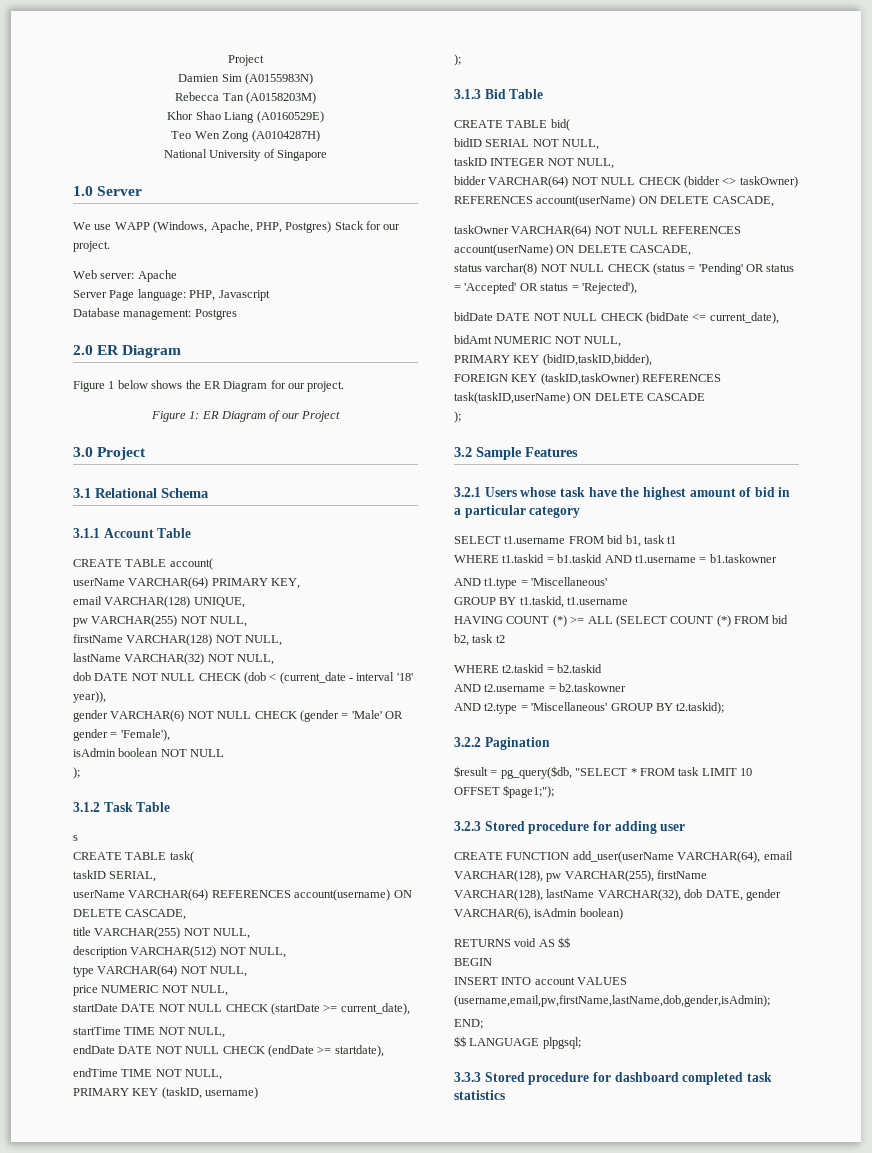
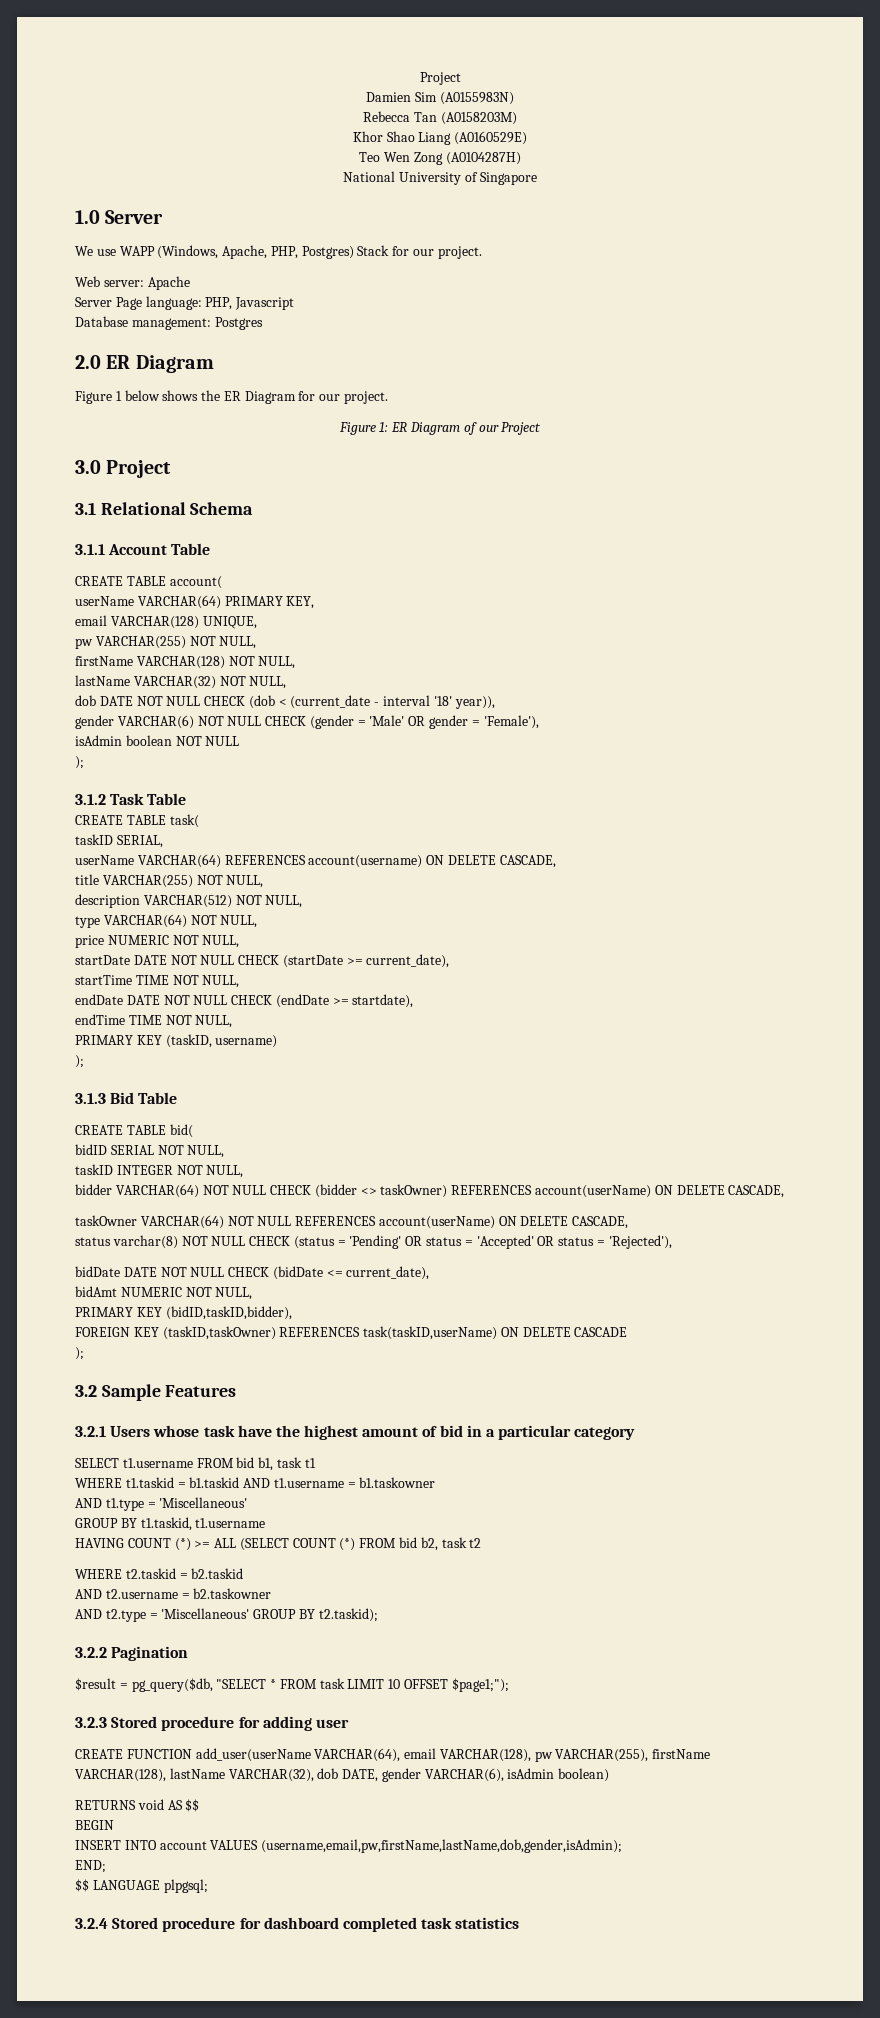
[73,835,78,841] // s -> (187, 799) none
[454,1072,481,1082] 3.3.3 -> [75,1918,108,1929] 3.2.4

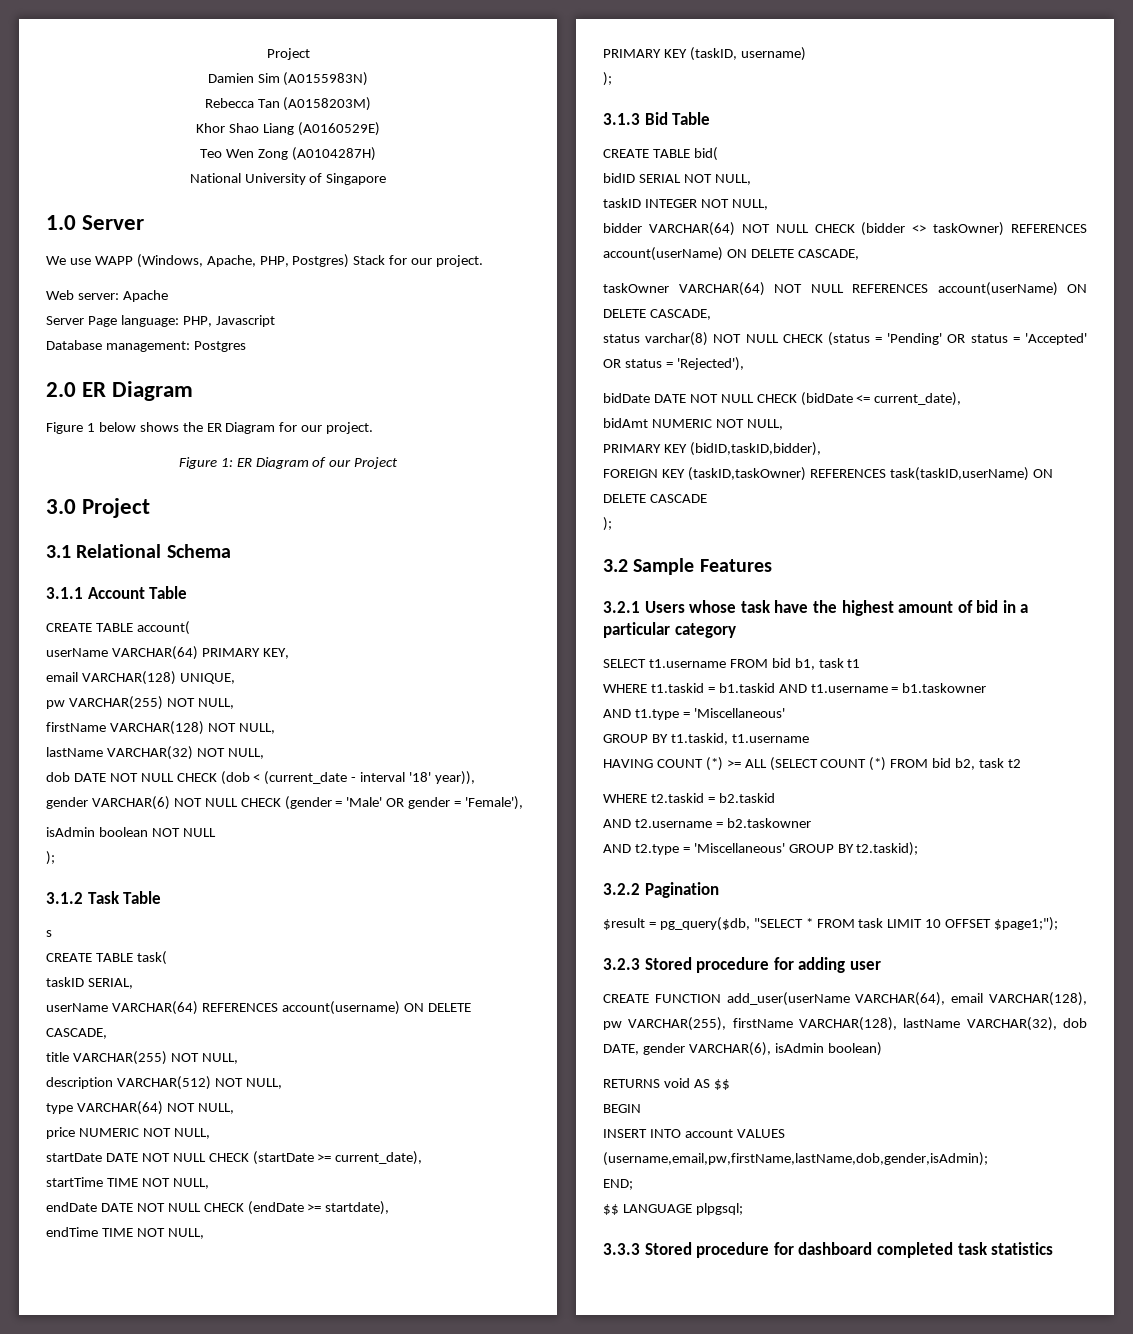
(187, 799) none -> [46,930,52,937] // s
[75,1918,108,1929] 3.2.4 -> [603,1243,640,1255] 3.3.3

